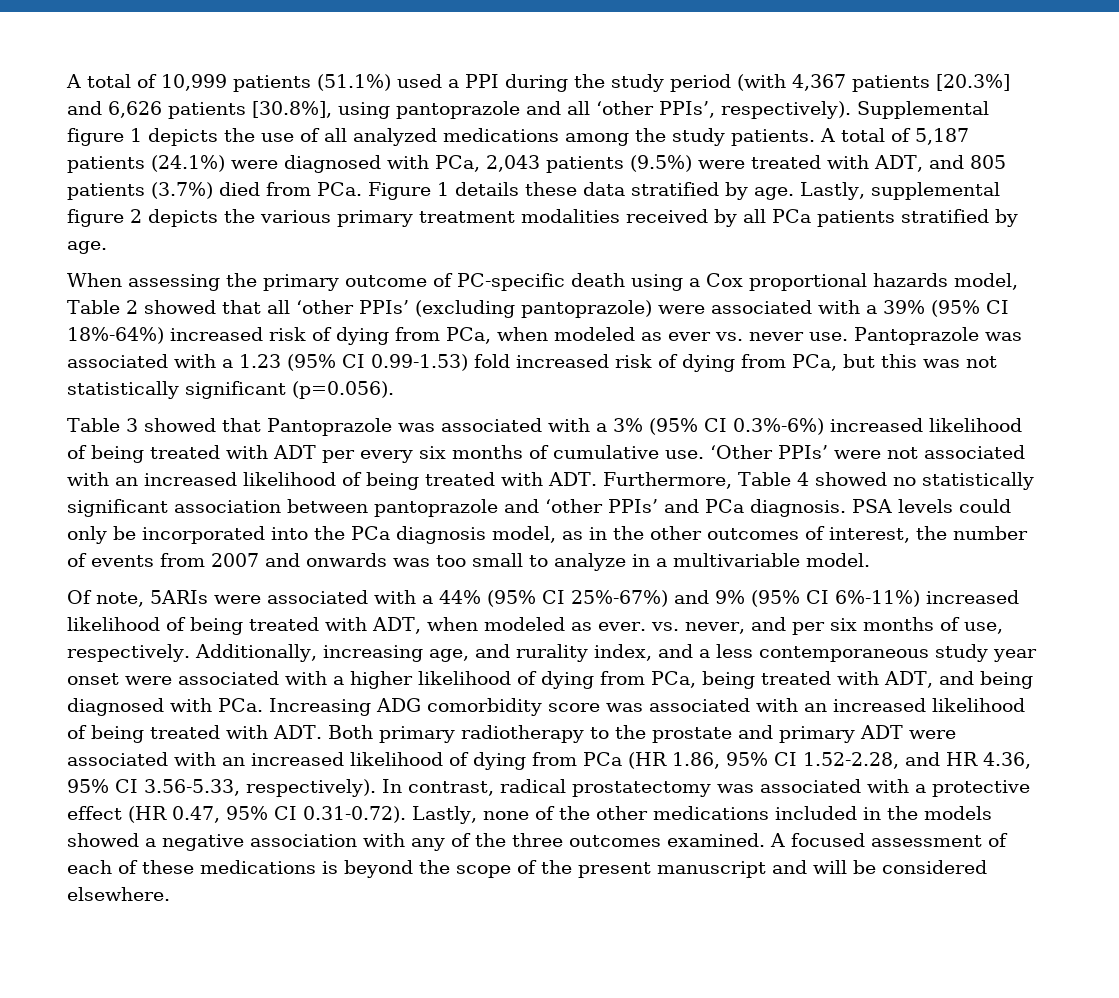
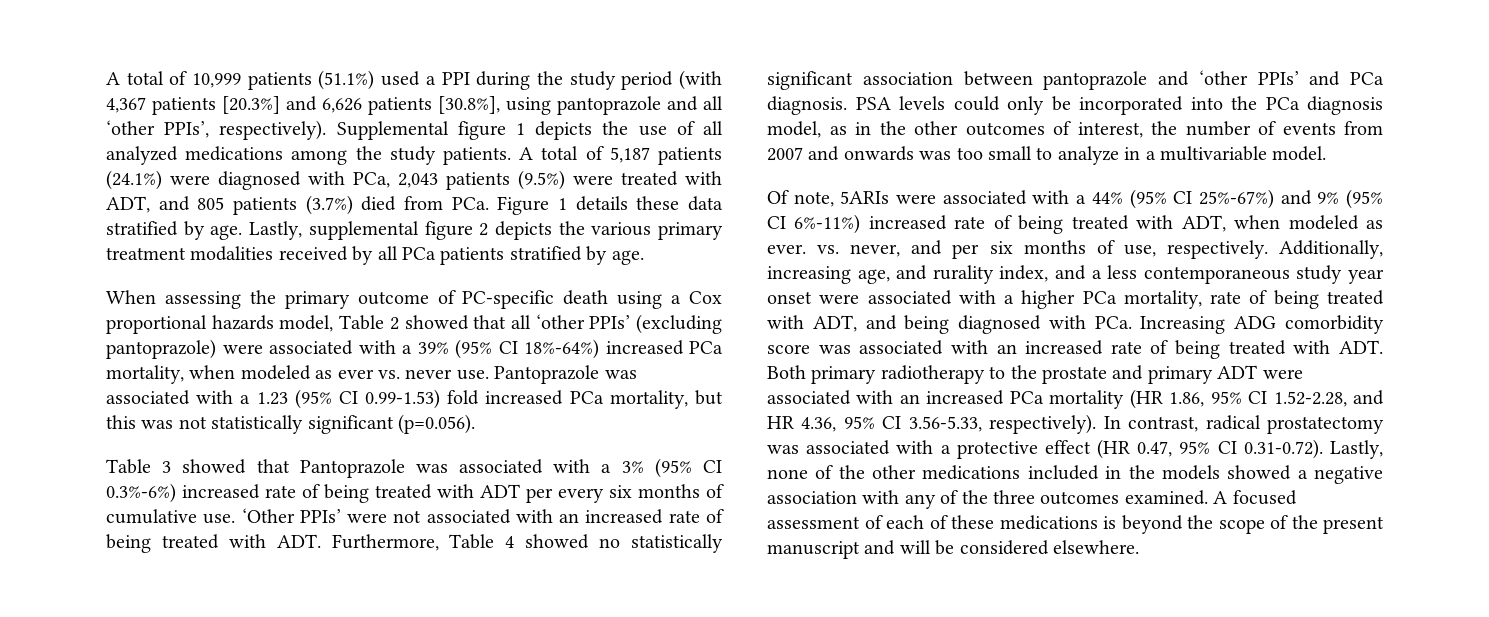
[269,327,491,345] risk of dying from PCa, -> [689,341,723,354] [106,365,184,384] PCa mortality,
[615,354,837,372] risk of dying from PCa, -> [569,390,688,409] PCa mortality,
[928,418,1022,432] likelihood -> [265,485,296,498] rate
[243,472,336,486] likelihood -> [668,510,700,523] rate
[67,617,160,631] likelihood -> [954,216,986,229] rate
[418,671,696,689] likelihood of dying from PCa, -> [1082,290,1268,309] PCa mortality, rate of
[932,698,1025,712] likelihood -> [1110,341,1142,354] rate
[350,752,622,770] likelihood of dying from PCa -> [1009,390,1125,409] PCa mortality

